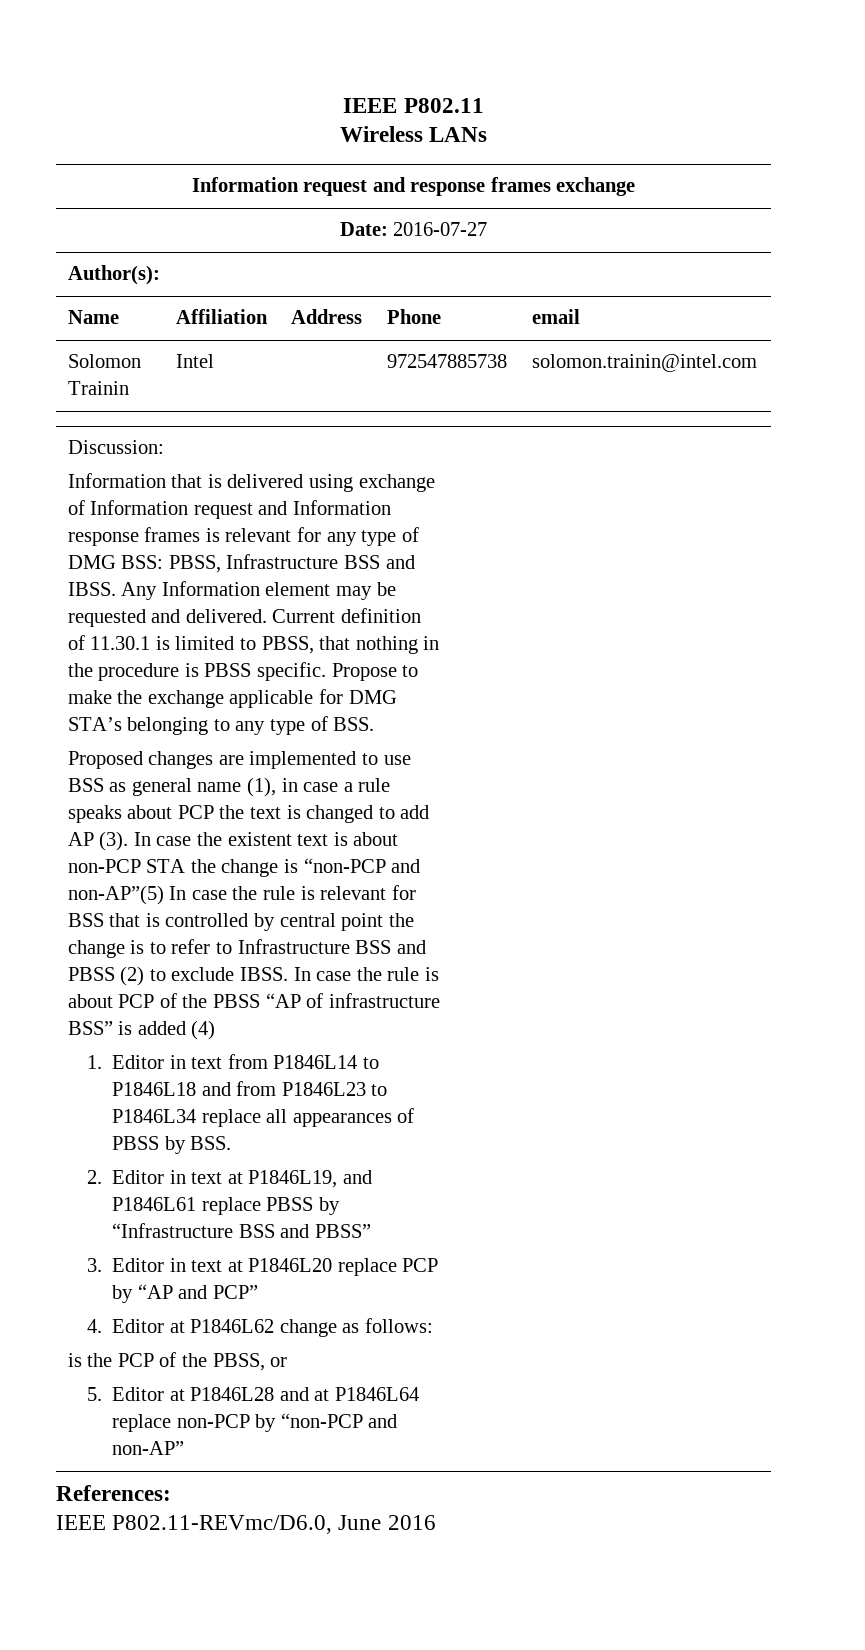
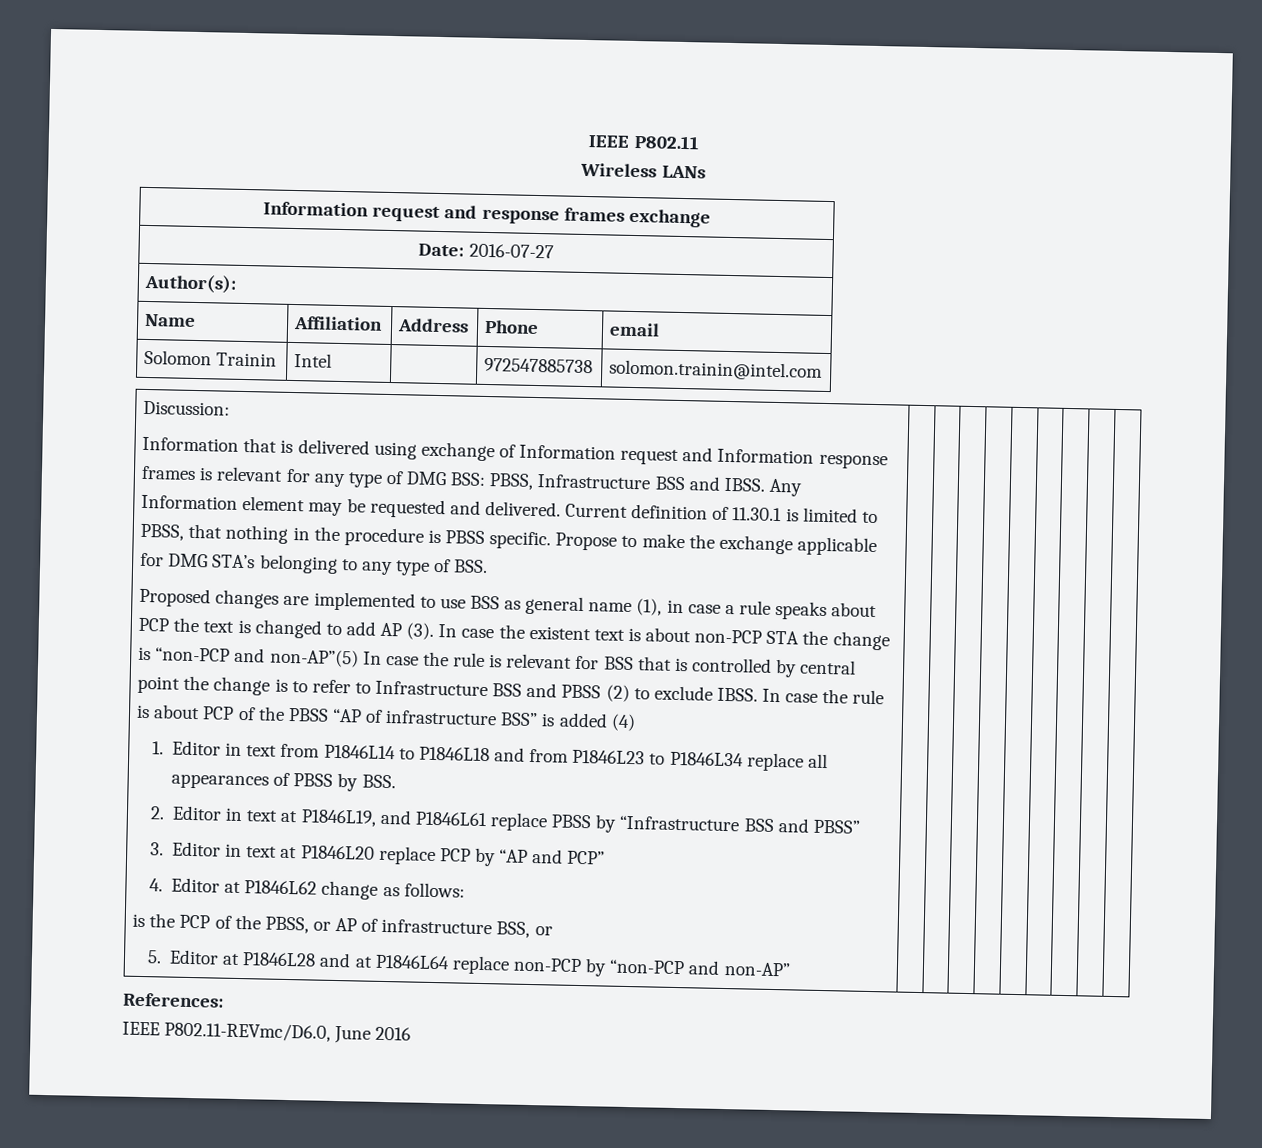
(288, 1362) none -> [335,917,553,939] AP of infrastructure BSS, or

